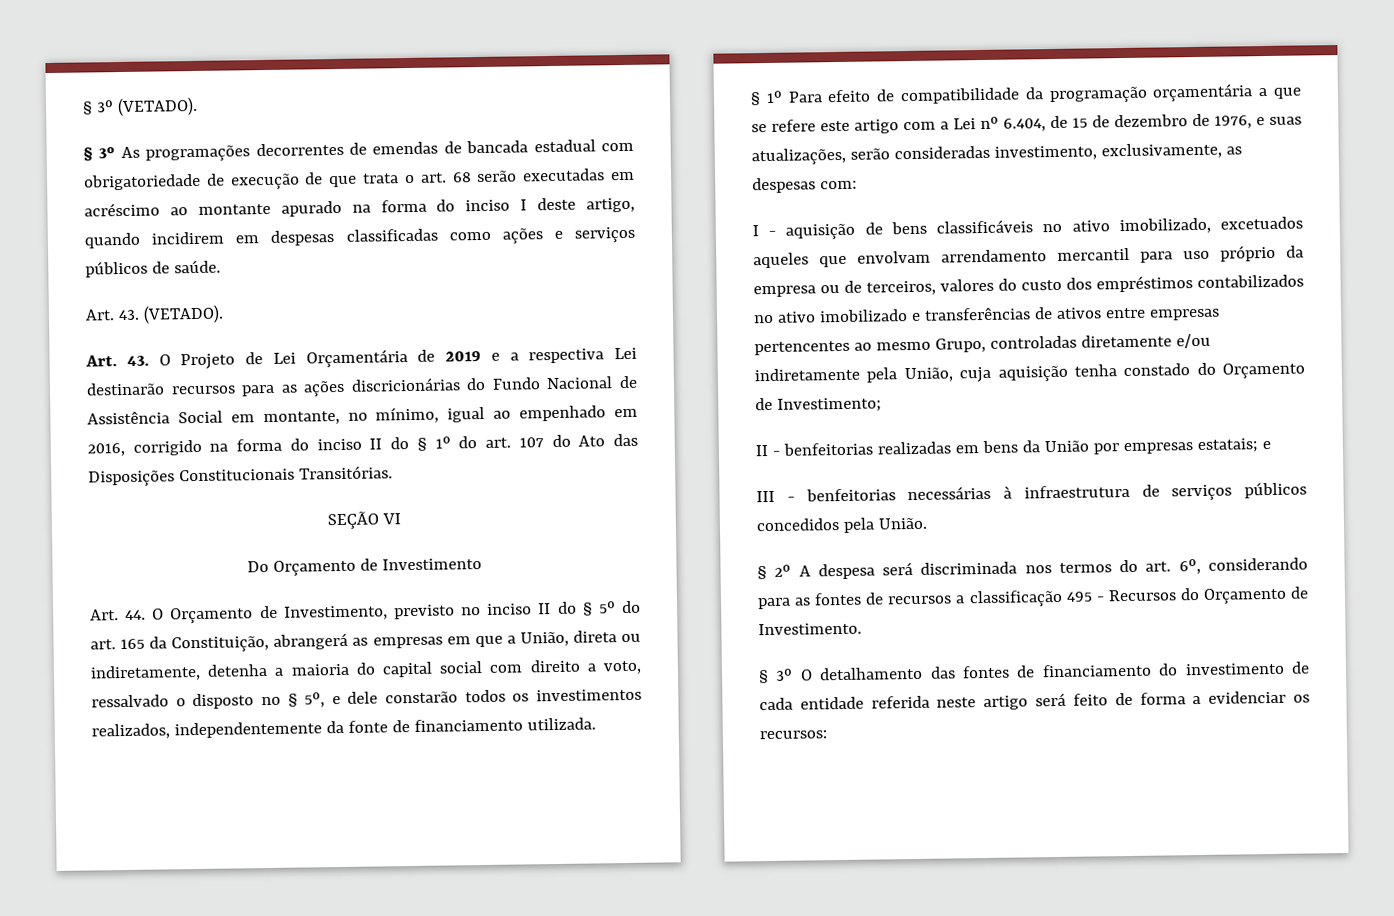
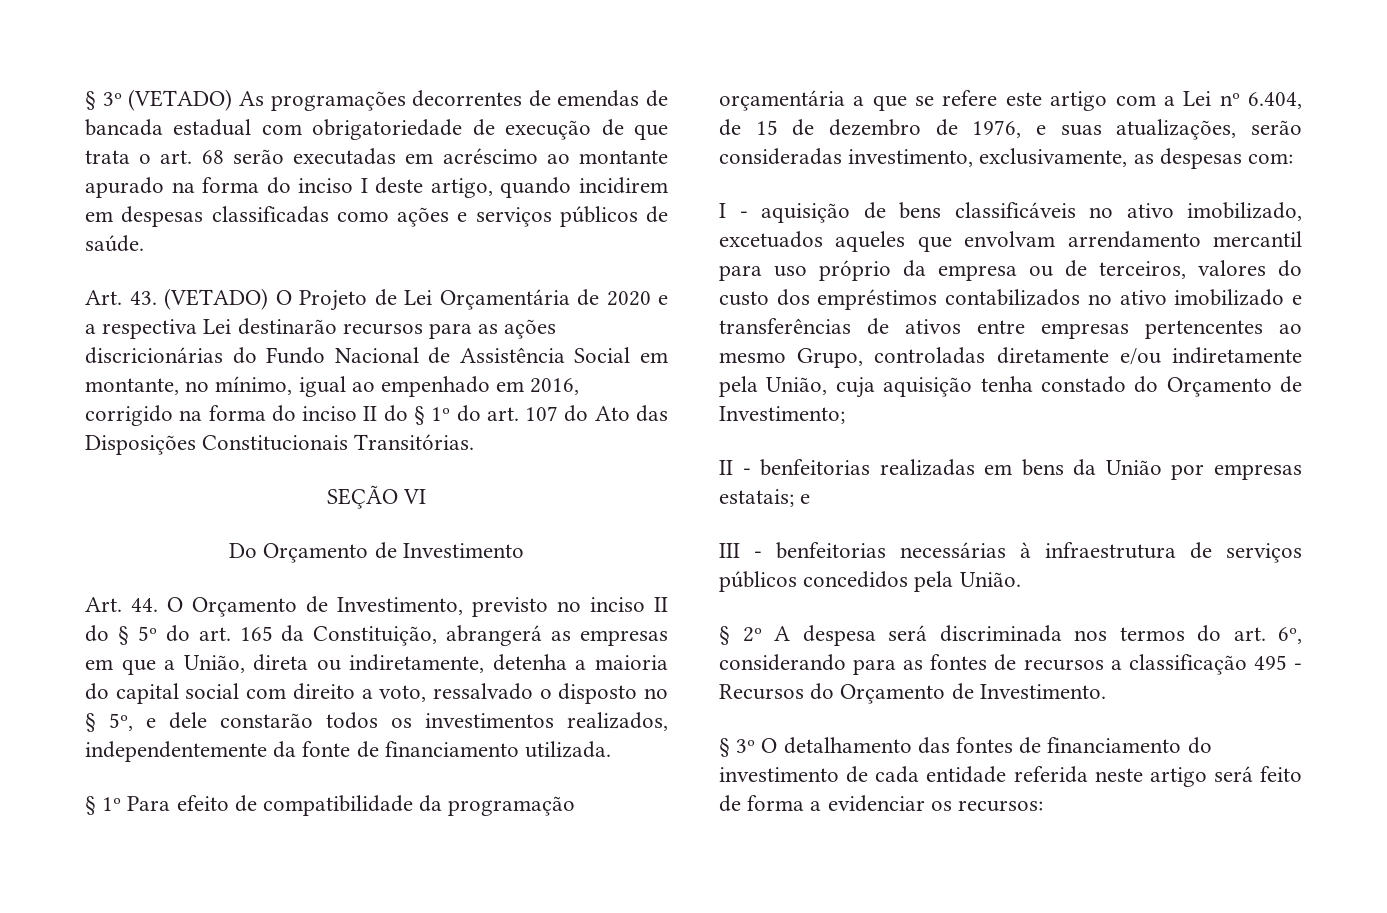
[82,96,198,117] [83,147,116,162] § 3º (VETADO). // § 3º -> [85,89,233,111] § 3º (VETADO)
[142,304,224,324] [85,355,149,367] (VETADO). // Art. 43. -> [164,288,268,310] (VETADO)
[445,351,481,362] 2019 -> [606,291,651,306] 2020

